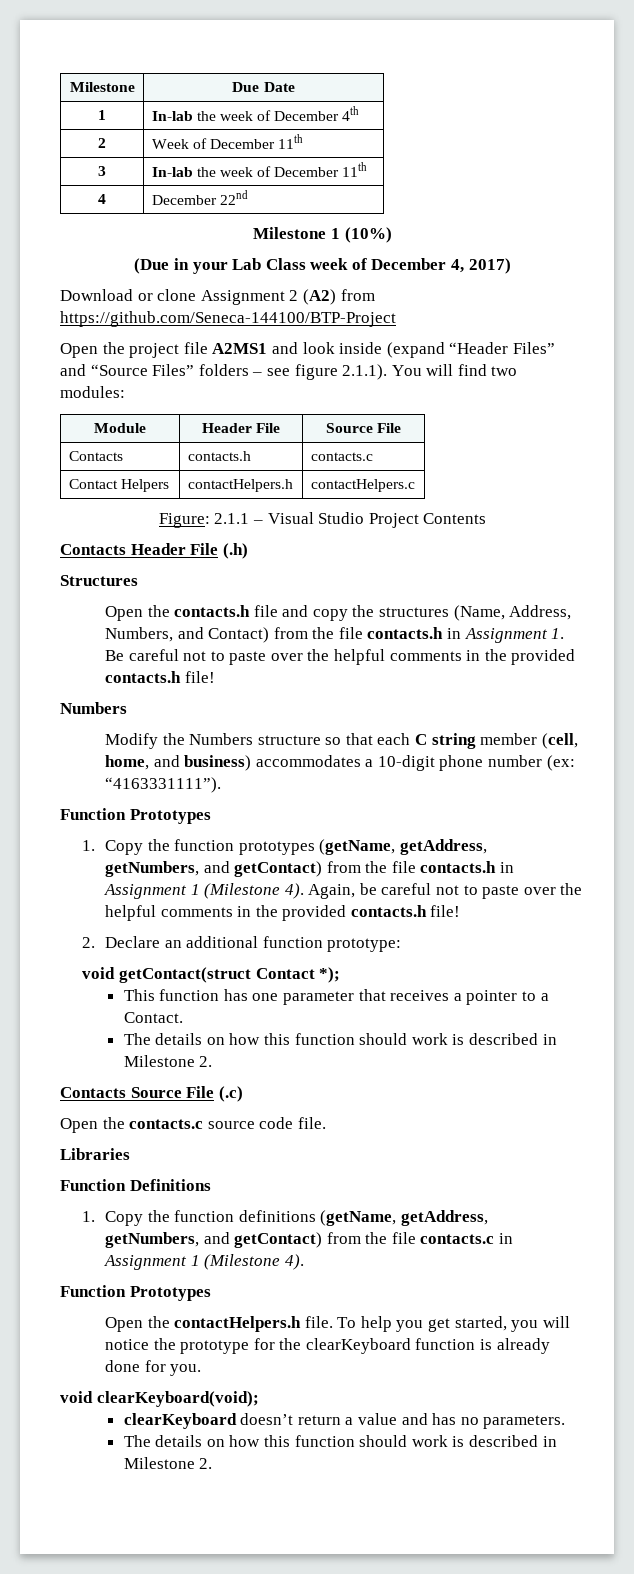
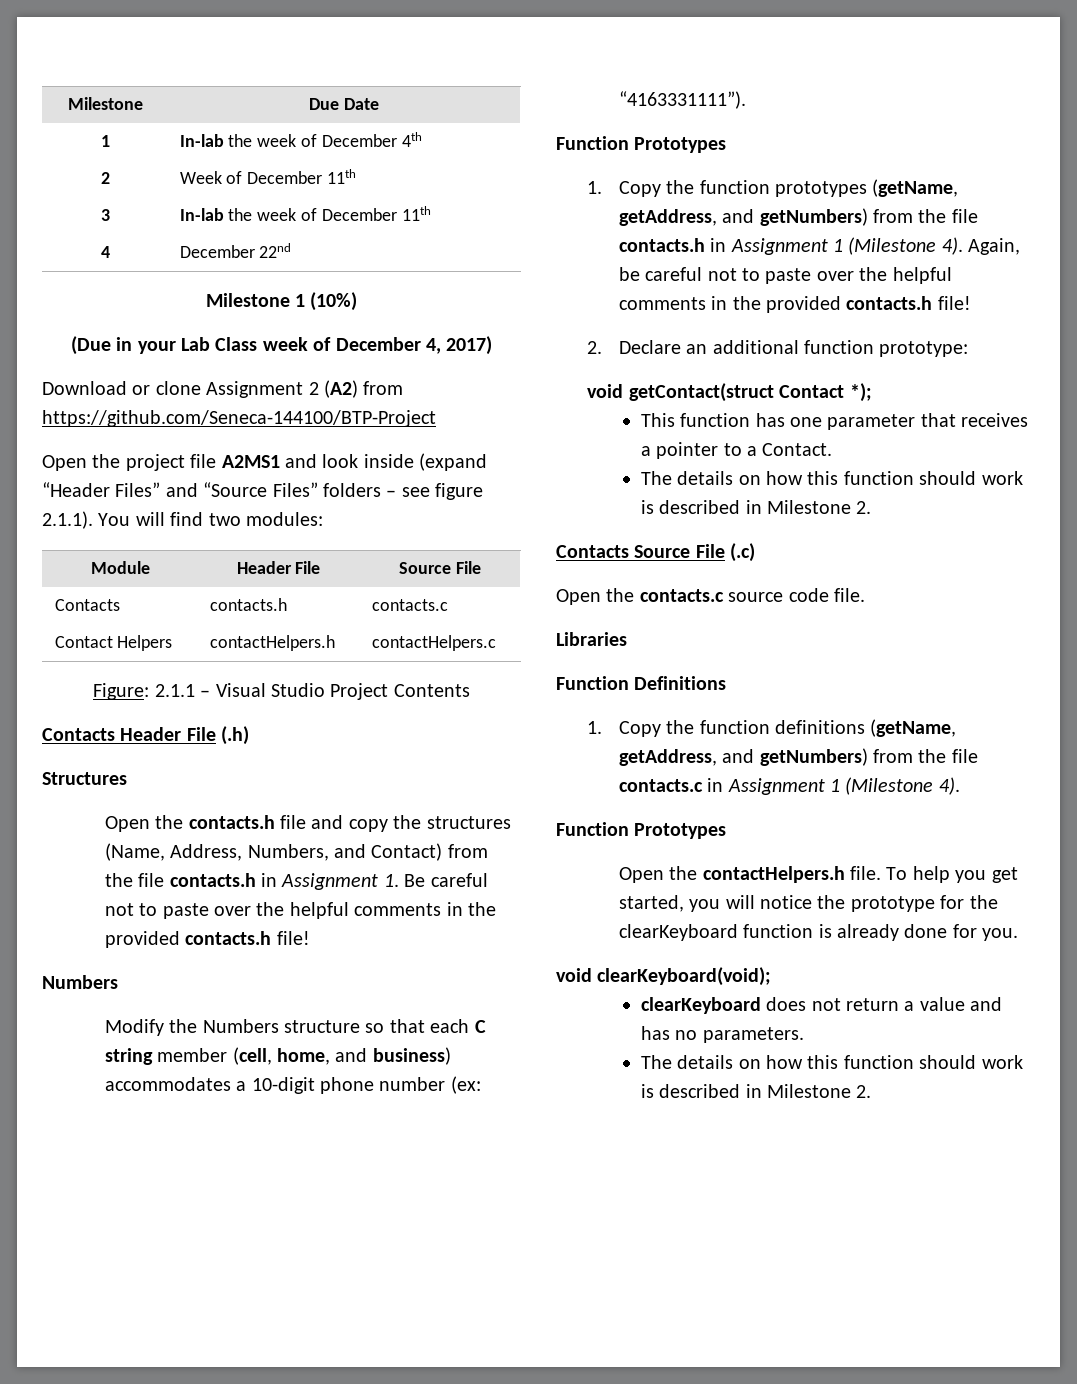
[104,861,323,877] getNumbers, and getContact) -> [722,208,868,226] and getNumbers)
[104,1232,323,1248] getNumbers, and getContact) -> [722,748,868,766] and getNumbers)
[240,1413,294,1425] doesn’t -> [766,997,841,1011] does not

